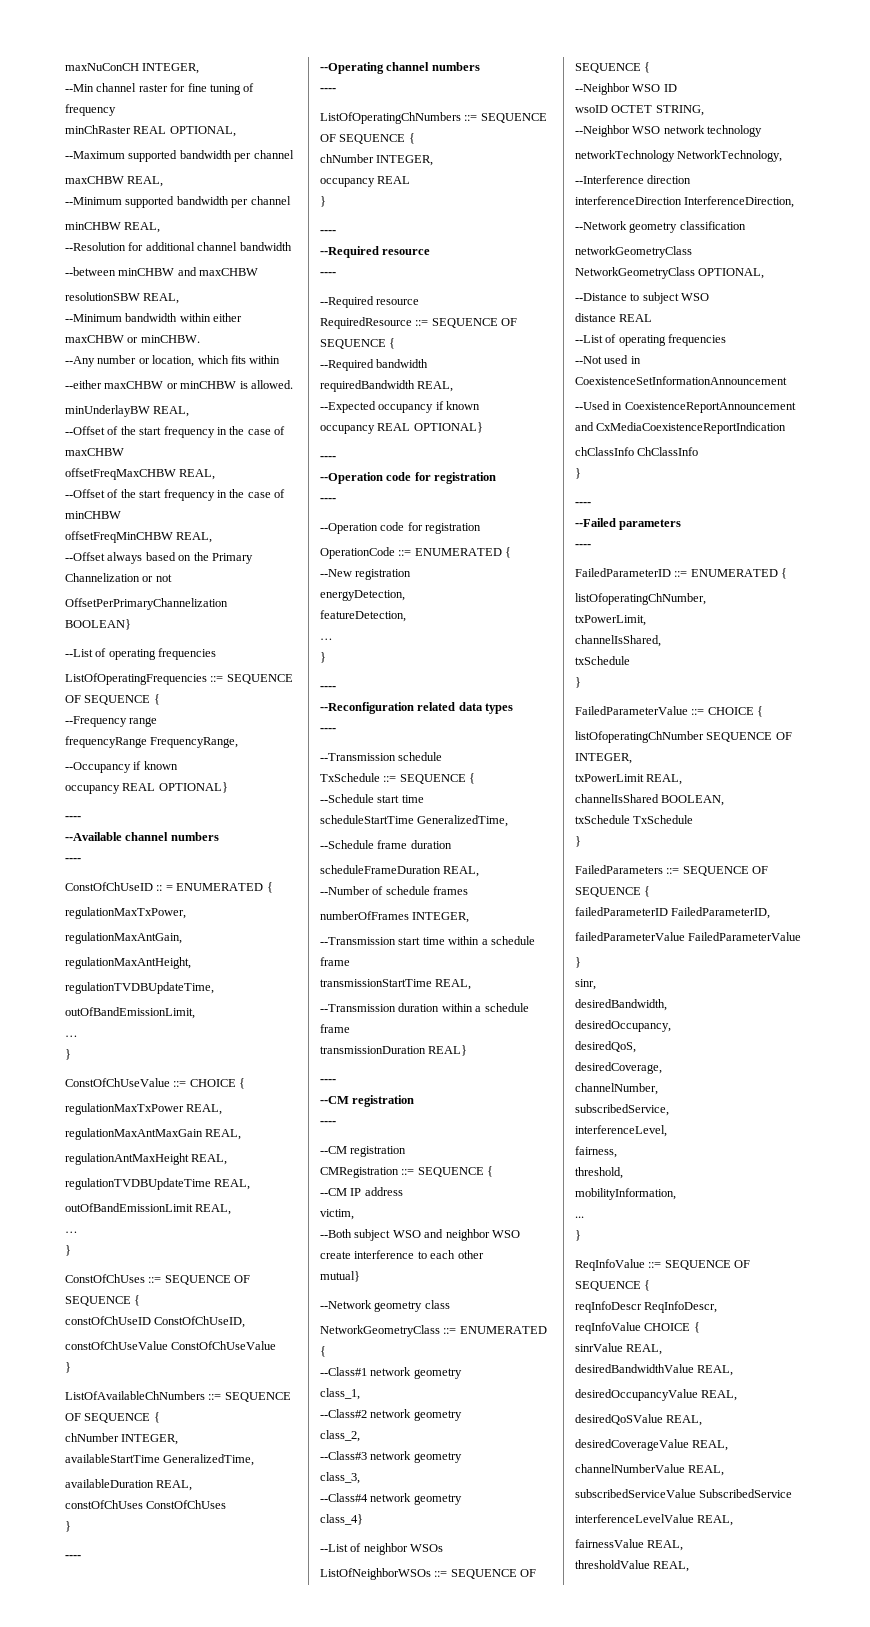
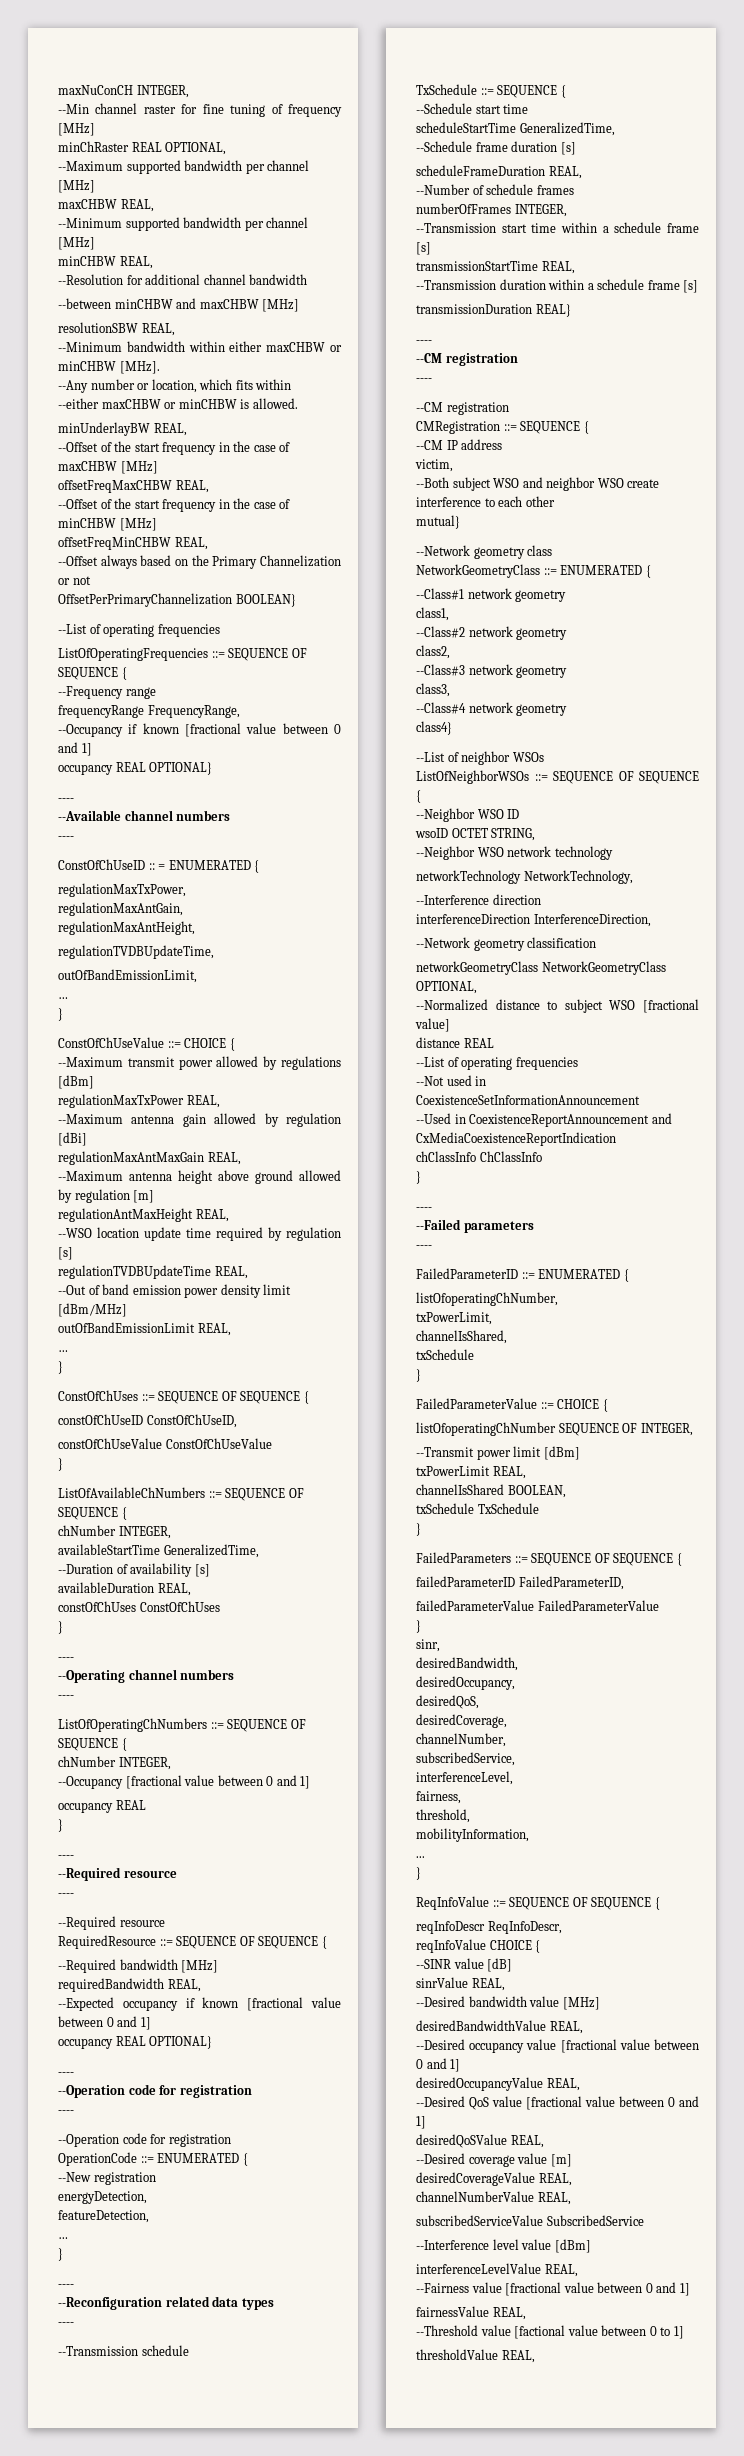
(116, 110) none -> [58,123,95,136] [MHz]
(294, 154) none -> [58,180,95,193] [MHz]
(291, 200) none -> [58,237,95,250] [MHz]
(259, 272) none -> [262,299,300,312] [MHz]
[140,335,200,343] minCHBW. -> [58,361,160,374] minCHBW [MHz].
(124, 452) none -> [120,461,158,474] [MHz]
(121, 515) none -> [119,518,157,531] [MHz]
(178, 765) none -> [185,723,341,737] [58,742,92,756] [fractional value between 0 and 1]
[65,1103,223,1115] [65,1128,242,1140] [65,1153,228,1165] [65,1178,251,1190] regulationMaxTxPower REAL, // regulationMaxAntMaxGain REAL, // regulationAntMaxHeight REAL, // regulationTVDBUpdateTime REAL, -> [58,1056,341,1070] [58,1075,94,1089] [58,1094,220,1108] [58,1113,341,1127] [58,1132,87,1146] [58,1151,241,1165] [58,1170,341,1184] [58,1189,155,1203] [58,1208,229,1222] [58,1227,341,1241] [58,1247,73,1260] [58,1265,248,1279] [58,1284,292,1298] [58,1303,127,1317] --Maximum transmit power allowed by regulations [dBm] // regulationMaxTxPower REAL, // --Maximum antenna gain allowed by regulation [dBi] // regulationMaxAntMaxGain REAL, // --Maximum antenna height above ground allowed by regulation [m] // regulationAntMaxHeight REAL, // --WSO location update time required by regulation [s] // regulationTVDBUpdateTime REAL, // --Out of band emission power density limit [dBm/MHz]
(255, 1460) none -> [58,1563,210,1577] // --Duration of availability [s]
(434, 160) none -> [58,1775,311,1789] // --Occupancy [fractional value between 0 and 1]
(429, 363) none -> [181,1960,219,1973] [MHz]
(481, 405) none -> [247,1997,341,2011] [58,2016,151,2030] [fractional value between 0 and 1]
(452, 844) none -> [560,142,576,155] [s]
(350, 961) none -> [416,242,431,255] [s]
(350, 1028) none -> [683,280,699,293] [s]
[320,1388,360,1400] class_1, -> [416,607,449,621] class1,
[320,1430,360,1442] class_2, -> [416,645,450,659] class2,
[320,1472,360,1484] class_3, -> [416,683,450,697] class3,
[320,1514,363,1525] class_4} -> [416,721,452,735] class4}
[575,293,627,301] --Distance -> [416,999,540,1011] --Normalized distance
(710, 297) none -> [643,999,699,1013] [415,1018,450,1032] [fractional value]
(632, 758) none -> [416,1446,580,1460] // --Transmit power limit [dBm]
(700, 1327) none -> [416,1958,513,1972] // --SINR value [dB]
[575,1364,734,1376] [575,1389,738,1401] [575,1414,703,1426] desiredBandwidthValue REAL, // desiredOccupancyValue REAL, // desiredQoSValue REAL, -> [416,1996,600,2010] [416,2020,583,2034] [416,2039,699,2053] [416,2058,461,2072] [416,2077,580,2091] [416,2096,699,2110] [416,2116,426,2129] [416,2134,544,2148] [416,2153,572,2167] --Desired bandwidth value [MHz] // desiredBandwidthValue REAL, // --Desired occupancy value [fractional value between 0 and 1] // desiredOccupancyValue REAL, // --Desired QoS value [fractional value between 0 and 1] // desiredQoSValue REAL, // --Desired coverage value [m]
[575,1514,734,1526] [575,1539,684,1551] interferenceLevelValue REAL, // fairnessValue REAL, -> [416,2239,591,2253] [416,2263,578,2277] [416,2282,690,2296] [416,2306,526,2320] [416,2325,684,2339] --Interference level value [dBm] // interferenceLevelValue REAL, // --Fairness value [fractional value between 0 and 1] // fairnessValue REAL, // --Threshold value [factional value between 0 to 1]

